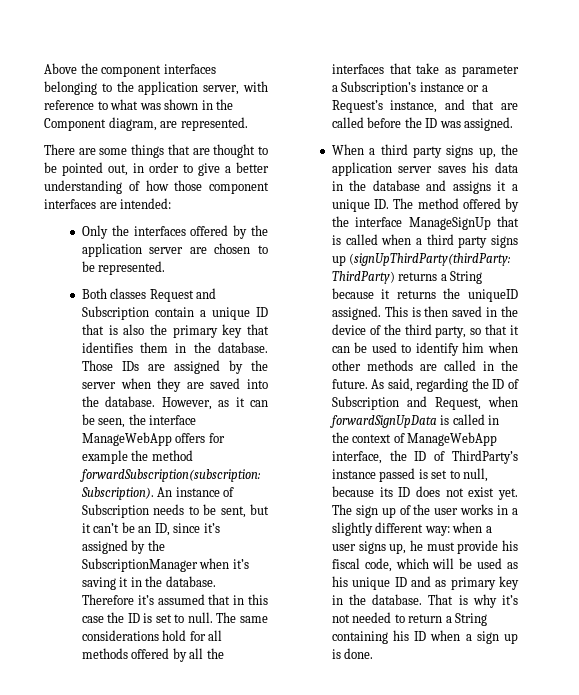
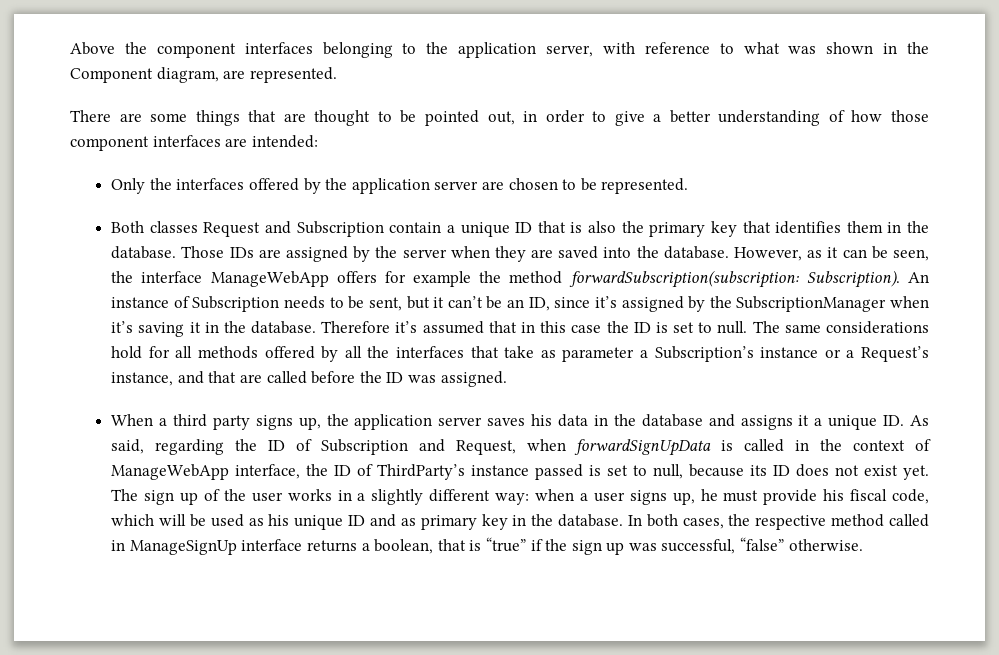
[393,198,519,212] [331,216,519,230] [331,234,518,248] [331,253,512,266] [331,271,483,284] [331,288,518,302] [331,306,518,320] [331,324,519,338] [331,342,518,356] [331,360,518,371] [331,379,368,389] The method offered by the interface ManageSignUp that is called when a third party signs up (signUpThirdParty(thirdParty: ThirdParty) returns a String because it returns the uniqueID assigned. This is then saved in the device of the third party, so that it can be used to identify him when other methods are called in the future. -> (905, 420) none
[428,594,518,608] [331,612,488,626] [331,630,518,644] [331,648,374,659] That is why it’s not needed to return a String containing his ID when a sign up is done. -> [627,514,930,530] [111,537,863,555] In both cases, the respective method called in ManageSignUp interface returns a boolean, that is “true” if the sign up was successful, “false” otherwise.

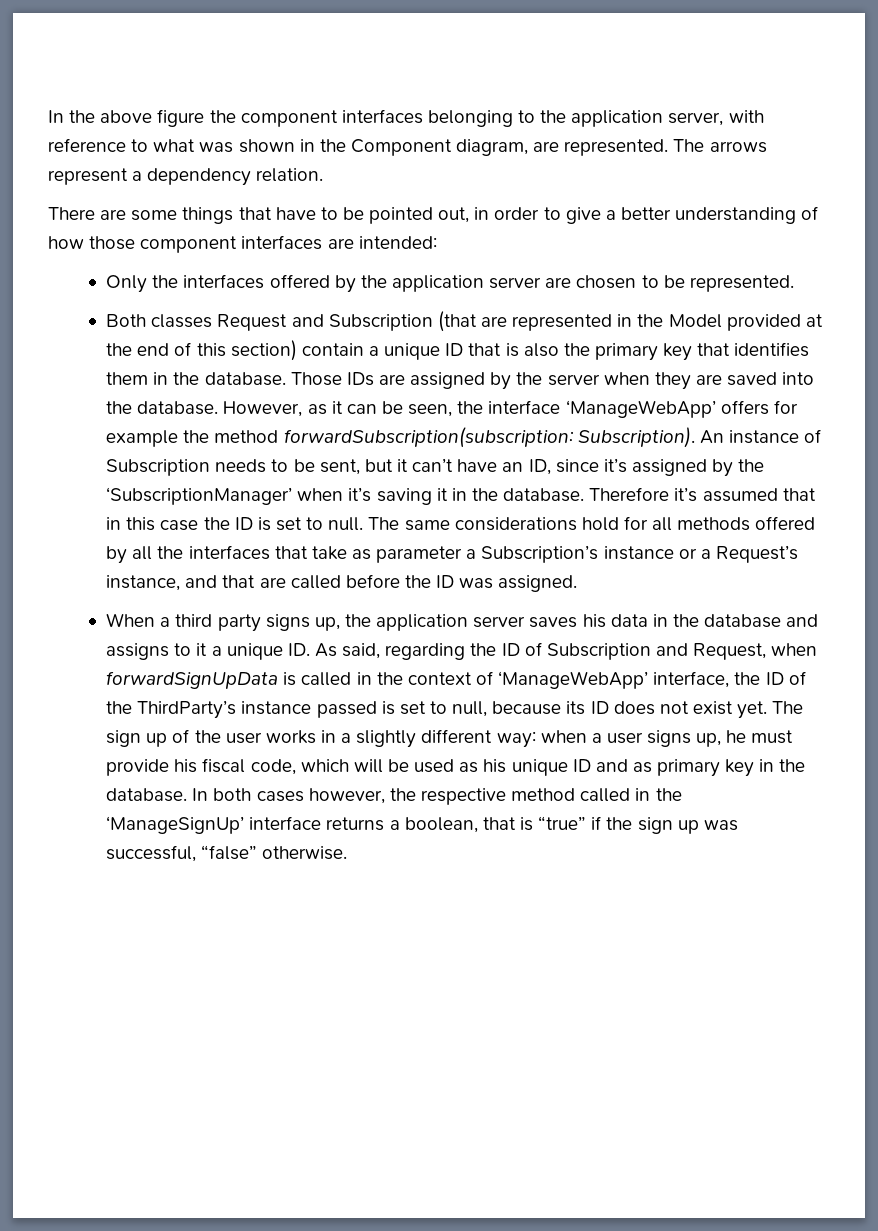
[70,42,115,55] Above -> [48,109,205,127] In the above figure
(337, 75) none -> [673,139,767,153] [48,168,324,186] The arrows represent a dependency relation.
[283,110,371,126] are thought -> [275,207,316,220] have
(384, 229) none -> [437,311,823,332] [106,340,297,361] (that are represented in the Model provided at the end of this section)
[210,271,329,287] ManageWebApp -> [565,400,716,418] ‘ManageWebApp’
[486,296,503,309] be -> [457,459,498,472] have
[736,296,887,312] SubscriptionManager -> [106,487,293,505] ‘SubscriptionManager’
(793, 422) none -> [174,643,192,656] to
[111,464,230,480] ManageWebApp -> [498,671,649,689] ‘ManageWebApp’
(374, 470) none -> [106,701,133,714] the
[682,518,724,529] cases, -> [256,788,385,804] cases however,
[129,540,237,555] ManageSignUp -> [655,788,682,801] [106,816,245,834] the ‘ManageSignUp’

